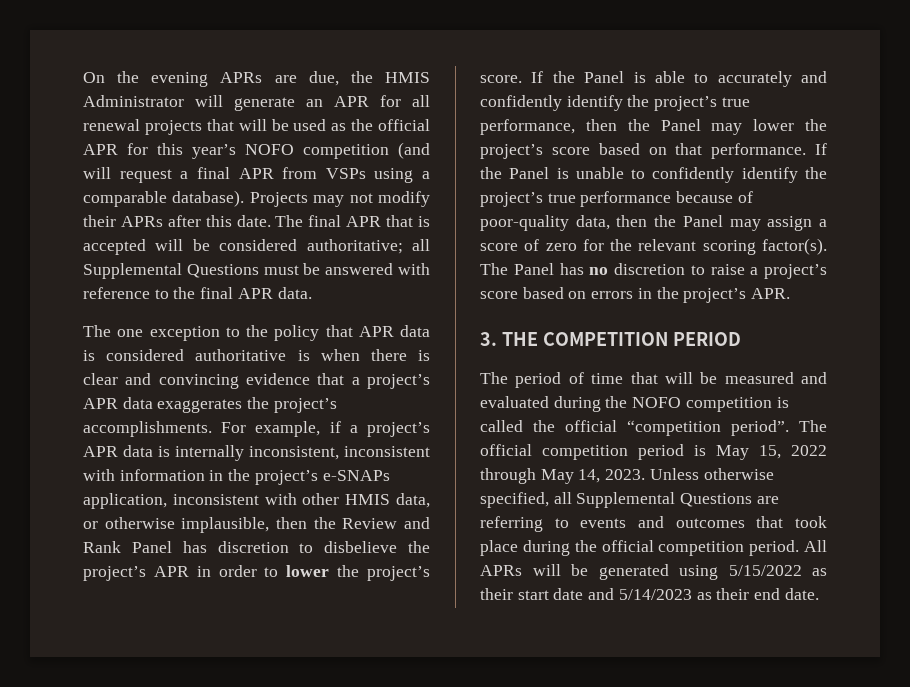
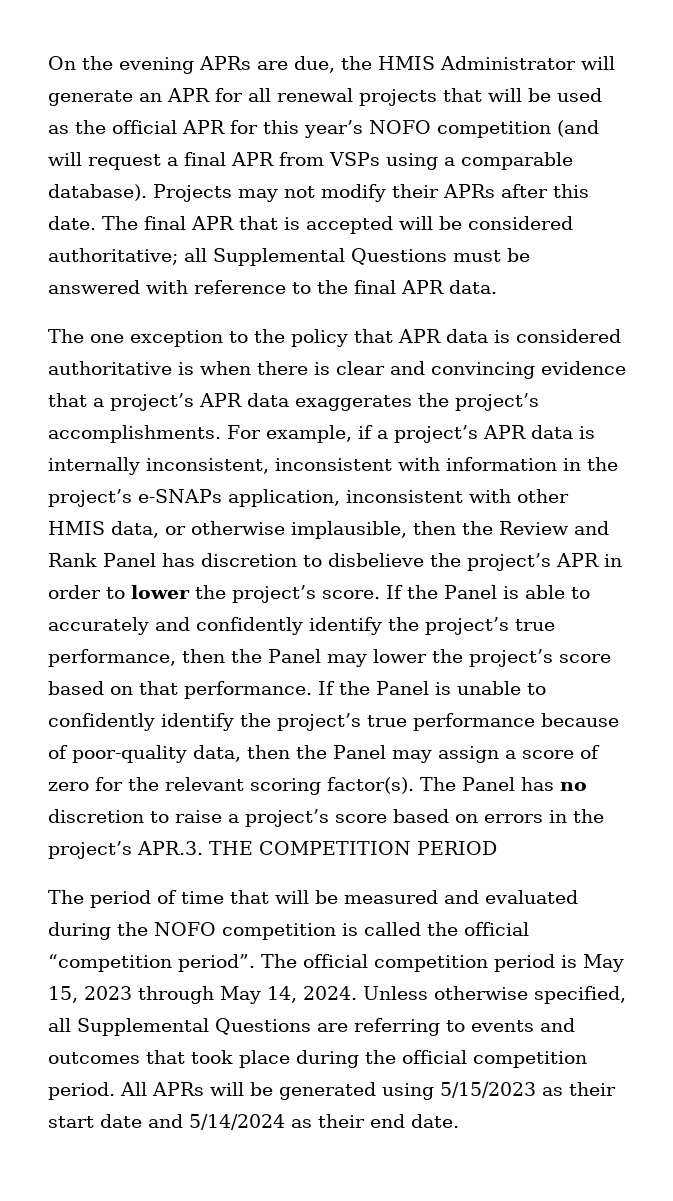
[751,288,791,299] [480,332,497,346] APR. // 3. -> [137,841,203,855] APR.3.
[791,445,827,456] 2022 -> [84,986,132,1000] 2023
[605,469,646,480] 2023. -> [303,986,357,1000] 2024.
[728,565,802,576] 5/15/2022 -> [440,1082,536,1098] 5/15/2023
[618,589,692,600] 5/14/2023 -> [189,1114,285,1130] 5/14/2024

